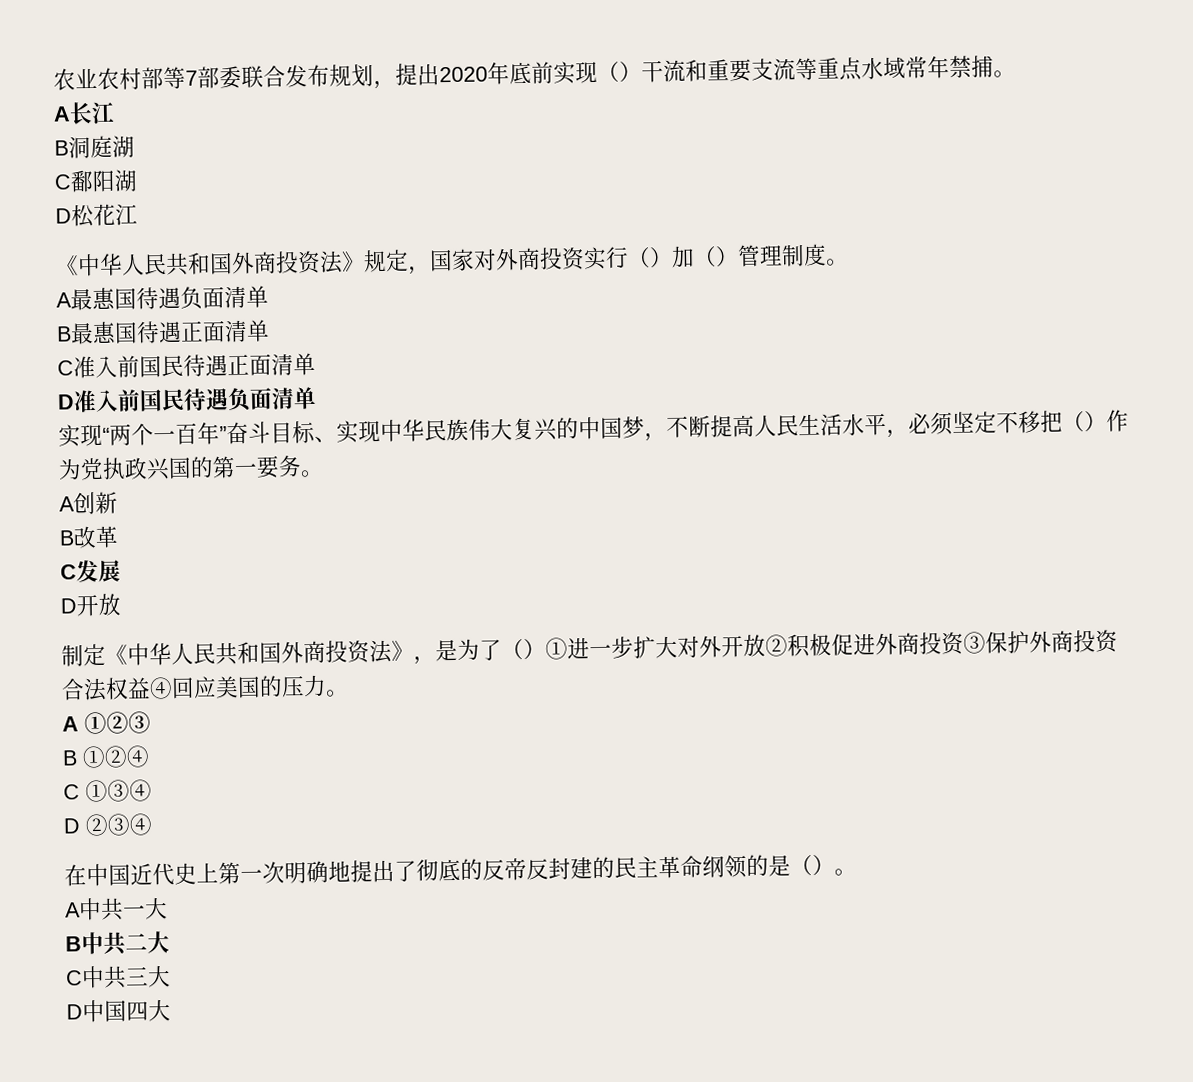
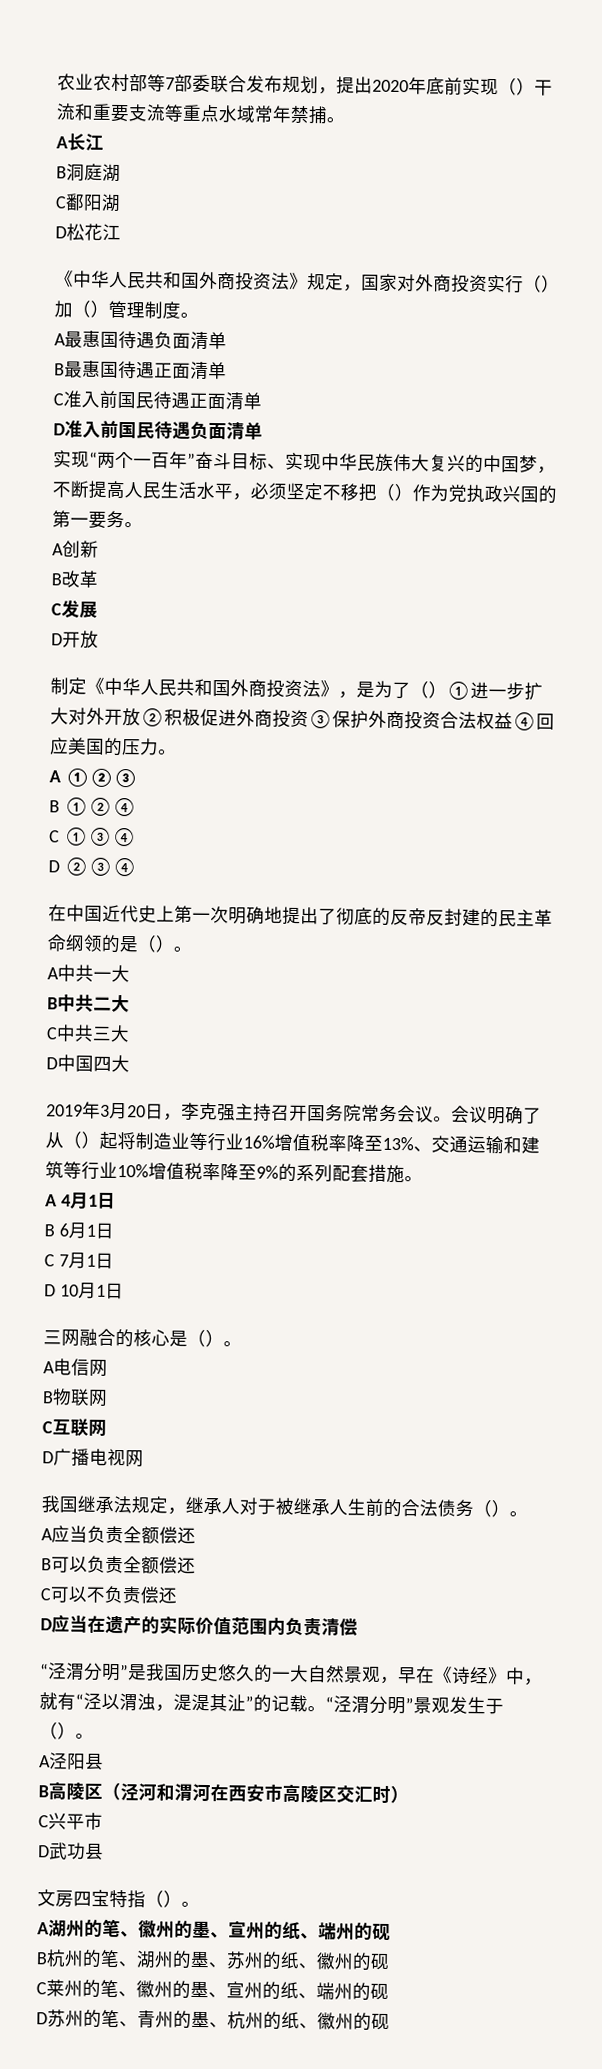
(171, 1010) none -> [46,1101,542,1125] [45,1131,540,1155] [45,1161,423,1184] [45,1191,116,1210] [44,1222,114,1239] [44,1252,114,1269] [44,1282,124,1300] [43,1328,242,1348] [43,1358,108,1377] [42,1388,108,1407] [42,1418,107,1437] [42,1448,144,1468] [41,1495,528,1518] [41,1525,196,1544] [41,1555,196,1574] [40,1585,178,1604] [40,1614,358,1637] [40,1662,543,1686] [39,1692,504,1715] [39,1722,94,1740] [39,1752,104,1770] [38,1781,409,1805] [38,1812,103,1830] [38,1842,104,1860] [37,1889,200,1909] [37,1918,391,1941] [36,1949,390,1971] [36,1979,389,2001] [36,2009,390,2031] // 2019年3月20日，李克强主持召开国务院常务会议。会议明确了从（）起将制造业等行业16%增值税率降至13%、交通运输和建筑等行业10%增值税率降至9%的系列配套措施。 // A 4月1日 // B 6月1日 // C 7月1日 // D 10月1日 // 三网融合的核心是（）。 // A电信网 // B物联网 // C互联网 // D广播电视网 // 我国继承法规定，继承人对于被继承人生前的合法债务（）。 // A应当负责全额偿还 // B可以负责全额偿还 // C可以不负责偿还 // D应当在遗产的实际价值范围内负责清偿 // “泾渭分明”是我国历史悠久的一大自然景观，早在《诗经》中，就有“泾以渭浊，湜湜其沚”的记载。“泾渭分明”景观发生于（）。 // A泾阳县 // B高陵区（泾河和渭河在西安市高陵区交汇时） // C兴平市 // D武功县 // 文房四宝特指（）。 // A湖州的笔、徽州的墨、宣州的纸、端州的砚 // B杭州的笔、湖州的墨、苏州的纸、徽州的砚 // C莱州的笔、徽州的墨、宣州的纸、端州的砚 // D苏州的笔、青州的墨、杭州的纸、徽州的砚

